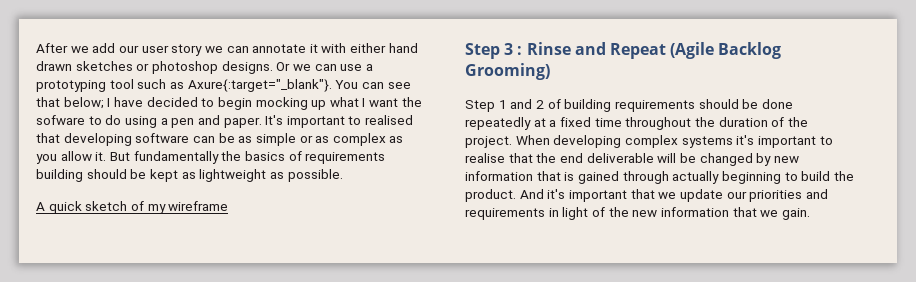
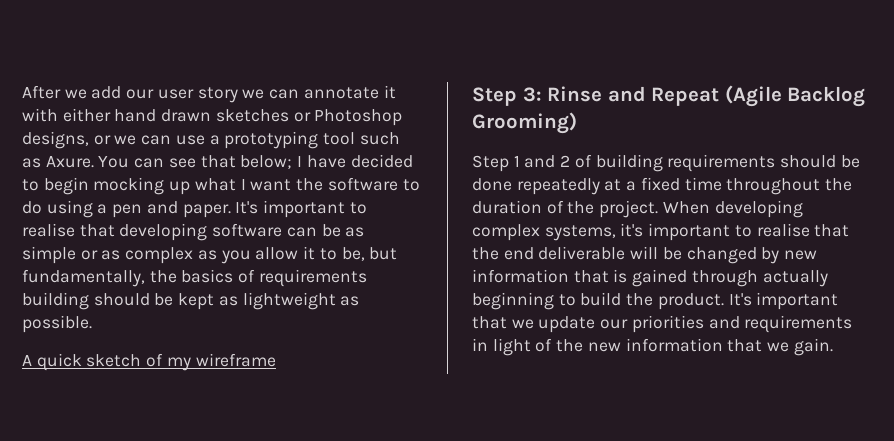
[151,61,291,74] photoshop designs. Or -> [314,109,403,126] [22,131,111,149] Photoshop designs, or
[187,79,332,92] Axure{:target="_blank"}. -> [45,156,94,168] Axure.
[36,115,85,125] sofware -> [327,177,398,191] software
[365,115,414,125] realised -> [22,223,75,237] realise
[95,151,219,164] it. But fundamentally -> [303,246,398,261] [22,269,145,287] it to be, but fundamentally,
[504,43,523,55] 3 : -> [522,87,542,102] 3:
[681,136,733,148] systems -> [544,225,616,241] systems,
[519,189,566,199] And it's -> [728,293,752,306] It's

